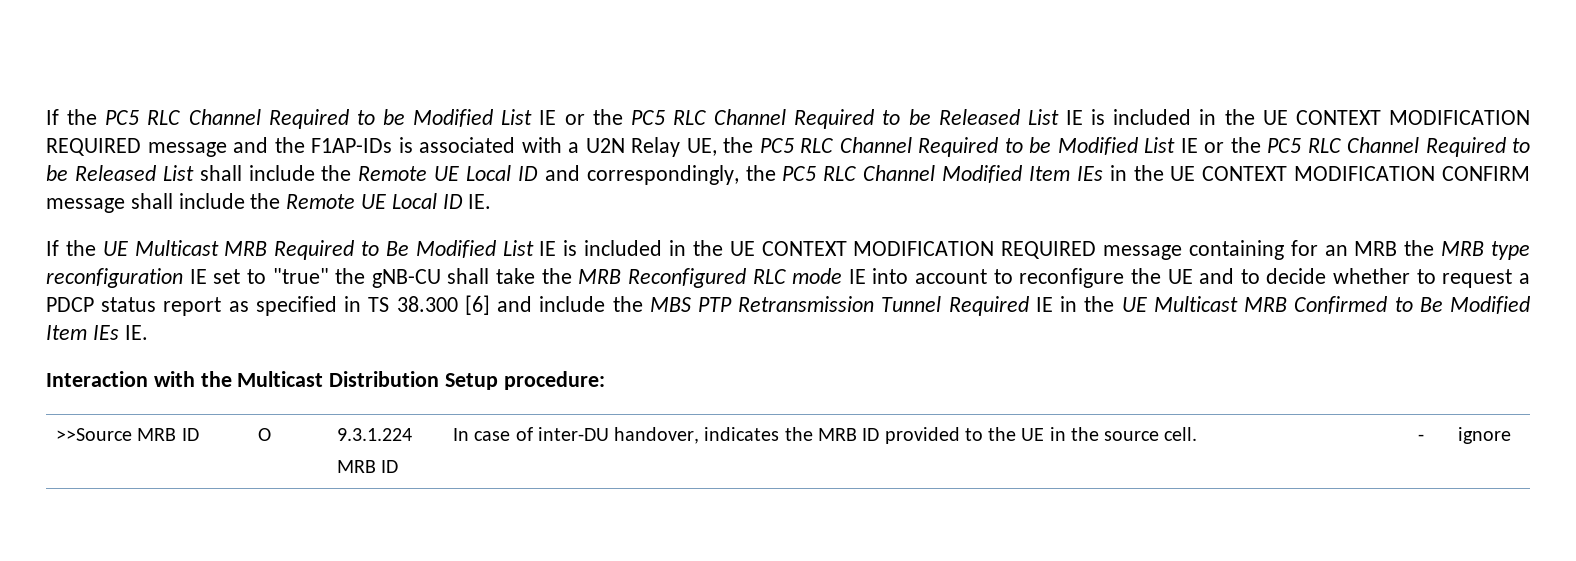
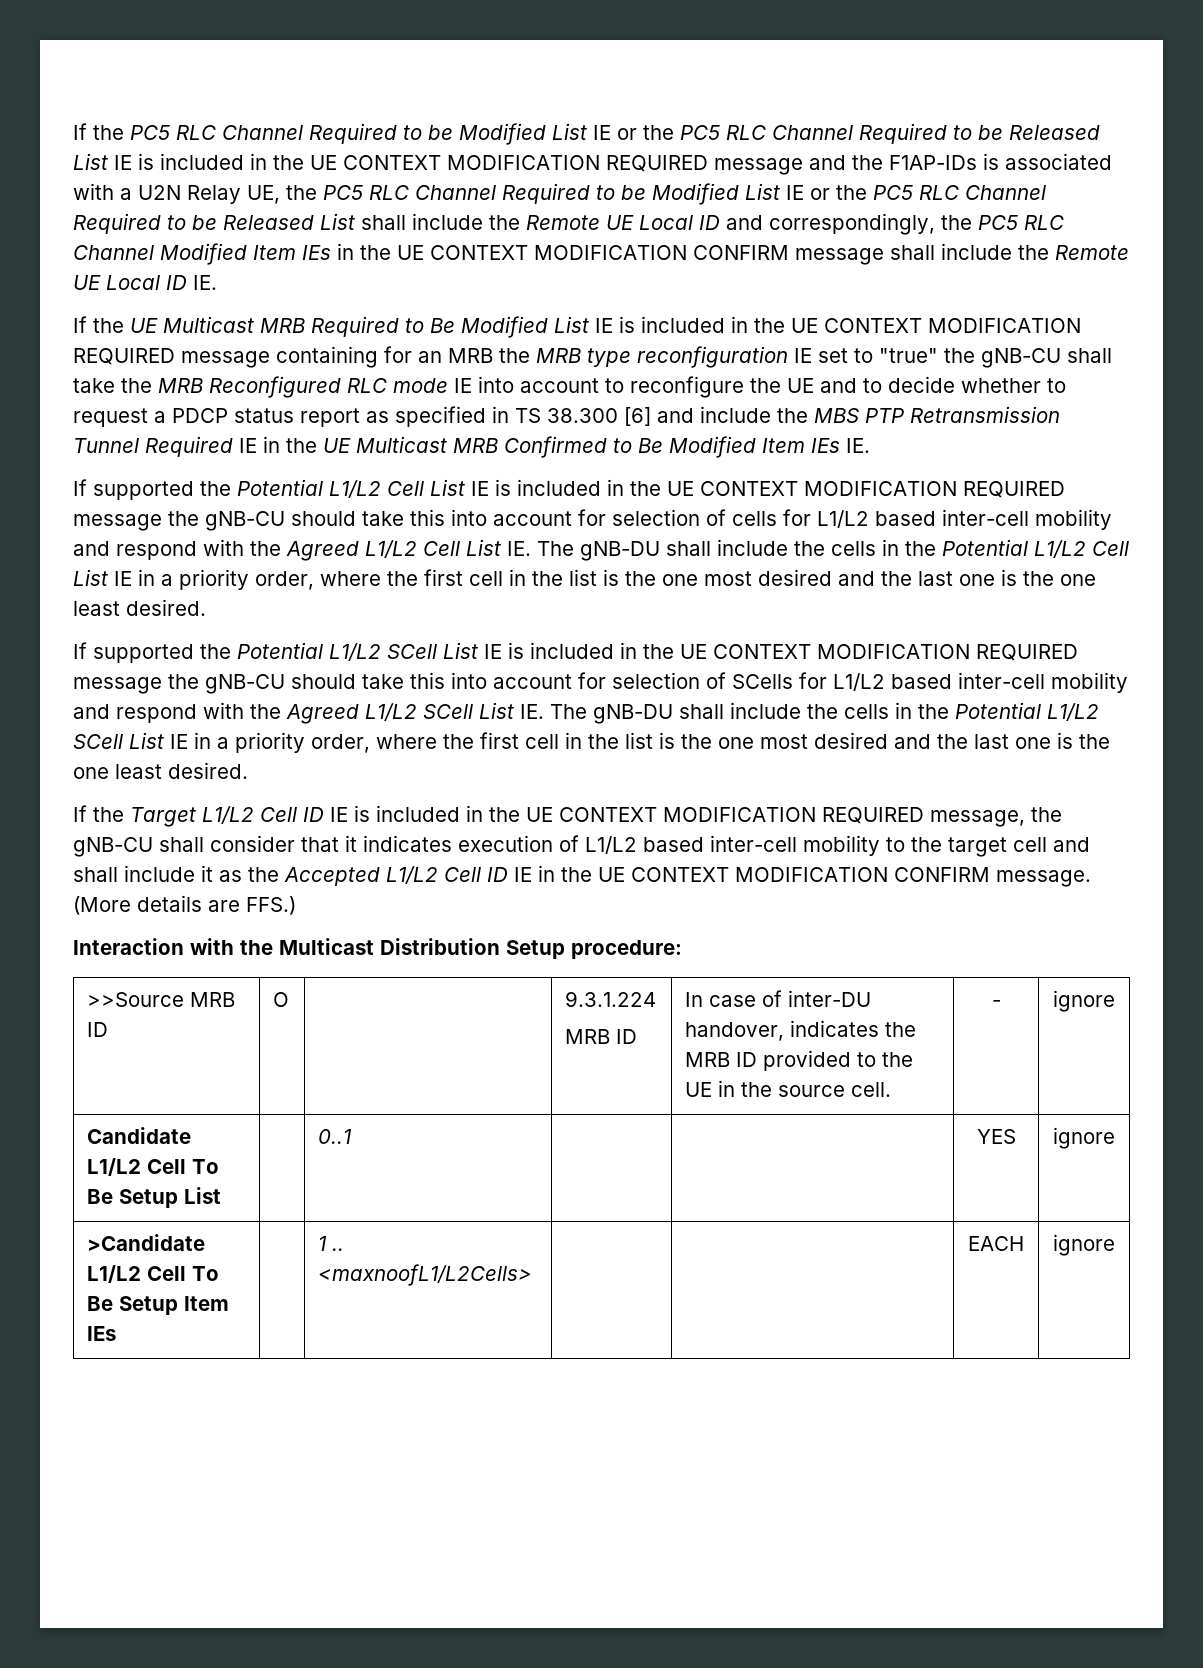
(148, 332) none -> [73,479,1065,500] [73,509,1112,531] [73,539,1129,561] [73,569,1096,590] [73,599,206,616] [73,642,1078,663] [73,672,1128,694] [73,702,1099,724] [73,732,1110,753] [73,762,248,779] [73,805,1062,827] [73,835,1090,857] [73,865,1091,887] [73,895,296,915] // If supported the Potential L1/L2 Cell List IE is included in the UE CONTEXT MODIFICATION REQUIRED message the gNB-CU should take this into account for selection of cells for L1/L2 based inter-cell mobility and respond with the Agreed L1/L2 Cell List IE. The gNB-DU shall include the cells in the Potential L1/L2 Cell List IE in a priority order, where the first cell in the list is the one most desired and the last one is the one least desired. // If supported the Potential L1/L2 SCell List IE is included in the UE CONTEXT MODIFICATION REQUIRED message the gNB-CU should take this into account for selection of SCells for L1/L2 based inter-cell mobility and respond with the Agreed L1/L2 SCell List IE. The gNB-DU shall include the cells in the Potential L1/L2 SCell List IE in a priority order, where the first cell in the list is the one most desired and the last one is the one least desired. // If the Target L1/L2 Cell ID IE is included in the UE CONTEXT MODIFICATION REQUIRED message, the gNB-CU shall consider that it indicates execution of L1/L2 based inter-cell mobility to the target cell and shall include it as the Accepted L1/L2 Cell ID IE in the UE CONTEXT MODIFICATION CONFIRM message. (More details are FFS.)
(1511, 435) none -> [86,1127,191,1144] [86,1158,219,1176] [86,1187,221,1208] [317,1129,352,1144] [976,1129,1016,1144] [1053,1127,1115,1149] [86,1234,205,1251] [86,1265,219,1283] [86,1296,229,1315] [86,1326,116,1341] [317,1236,344,1251] [317,1264,532,1286] [968,1236,1024,1251] [1053,1234,1115,1256] // Candidate L1/L2 Cell To Be Setup List | | 0..1 | | | YES | ignore // >Candidate L1/L2 Cell To Be Setup Item IEs | | 1 .. <maxnoofL1/L2Cells> | | | EACH | ignore

